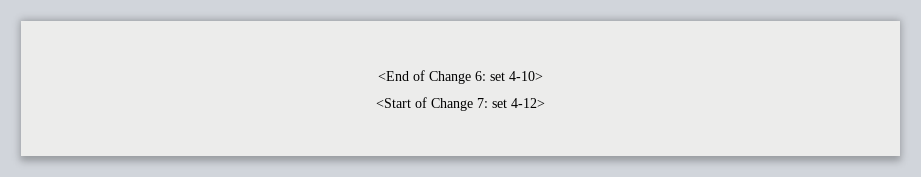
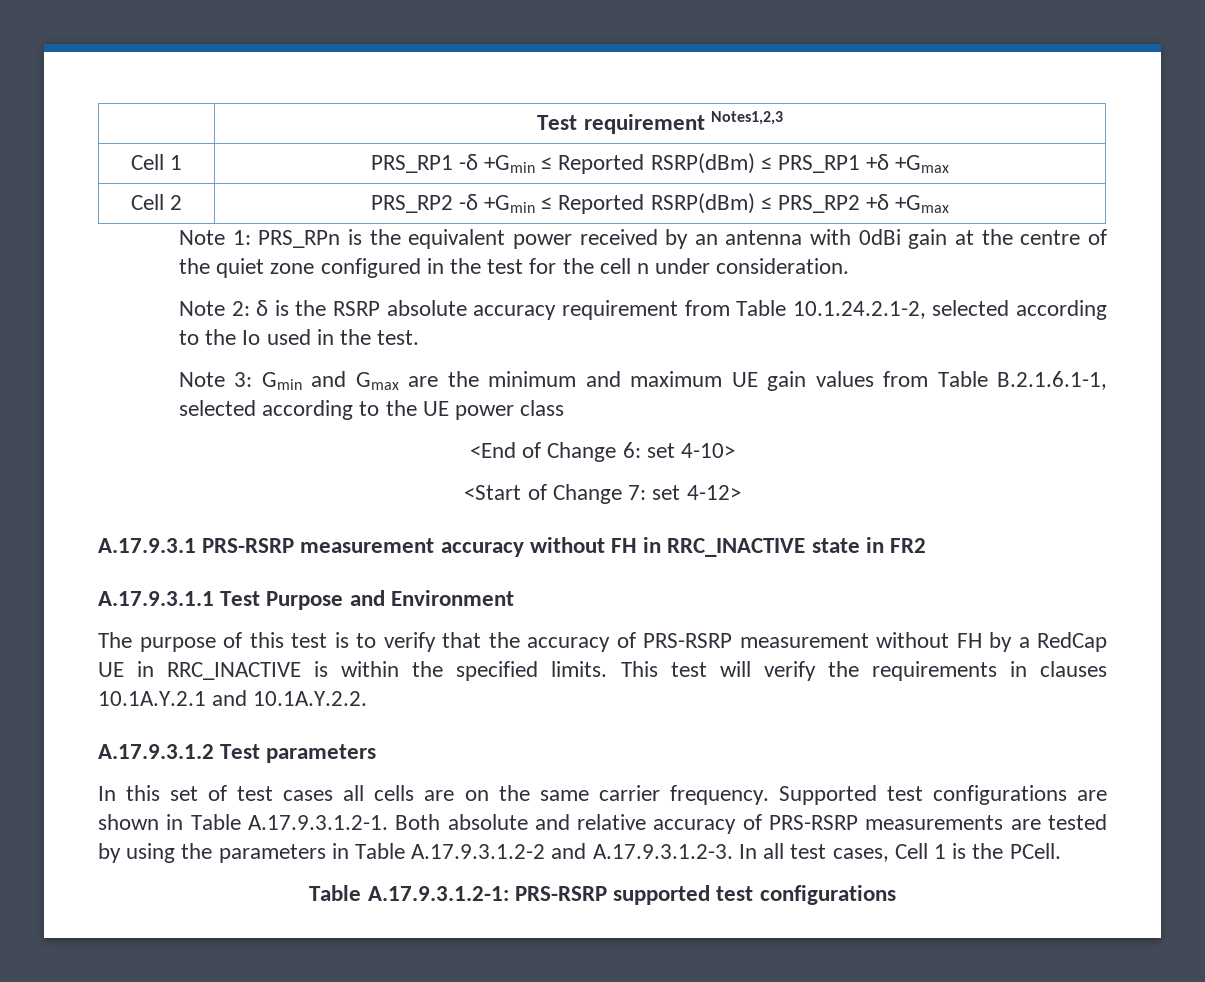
(378, 76) none -> [537,111,783,134] [130,154,183,170] [370,153,950,174] [130,194,183,210] [370,193,950,214] [178,229,1108,249] [178,258,850,278] [178,300,1107,320] [178,329,420,345] [178,371,1107,391] [178,400,565,420] | Test requirement Notes1,2,3 // Cell 1 | PRS_RP1 -δ +Gmin ≤ Reported RSRP(dBm) ≤ PRS_RP1 +δ +Gmax // Cell 2 | PRS_RP2 -δ +Gmin ≤ Reported RSRP(dBm) ≤ PRS_RP2 +δ +Gmax // Note 1: PRS_RPn is the equivalent power received by an antenna with 0dBi gain at the centre of the quiet zone configured in the test for the cell n under consideration. // Note 2: δ is the RSRP absolute accuracy requirement from Table 10.1.24.2.1-2, selected according to the Io used in the test. // Note 3: Gmin and Gmax are the minimum and maximum UE gain values from Table B.2.1.6.1-1, selected according to the UE power class //
(545, 103) none -> [98,537,927,557] [98,590,514,610] [98,632,1107,652] [98,661,1107,681] [98,690,368,706] [98,744,377,763] [98,785,1107,805] [98,814,1107,834] [98,843,1061,863] [309,885,896,905] // A.17.9.3.1 PRS-RSRP measurement accuracy without FH in RRC_INACTIVE state in FR2 // A.17.9.3.1.1 Test Purpose and Environment // The purpose of this test is to verify that the accuracy of PRS-RSRP measurement without FH by a RedCap UE in RRC_INACTIVE is within the specified limits. This test will verify the requirements in clauses 10.1A.Y.2.1 and 10.1A.Y.2.2. // A.17.9.3.1.2 Test parameters // In this set of test cases all cells are on the same carrier frequency. Supported test configurations are shown in Table A.17.9.3.1.2-1. Both absolute and relative accuracy of PRS-RSRP measurements are tested by using the parameters in Table A.17.9.3.1.2-2 and A.17.9.3.1.2-3. In all test cases, Cell 1 is the PCell. // Table A.17.9.3.1.2-1: PRS-RSRP supported test configurations

